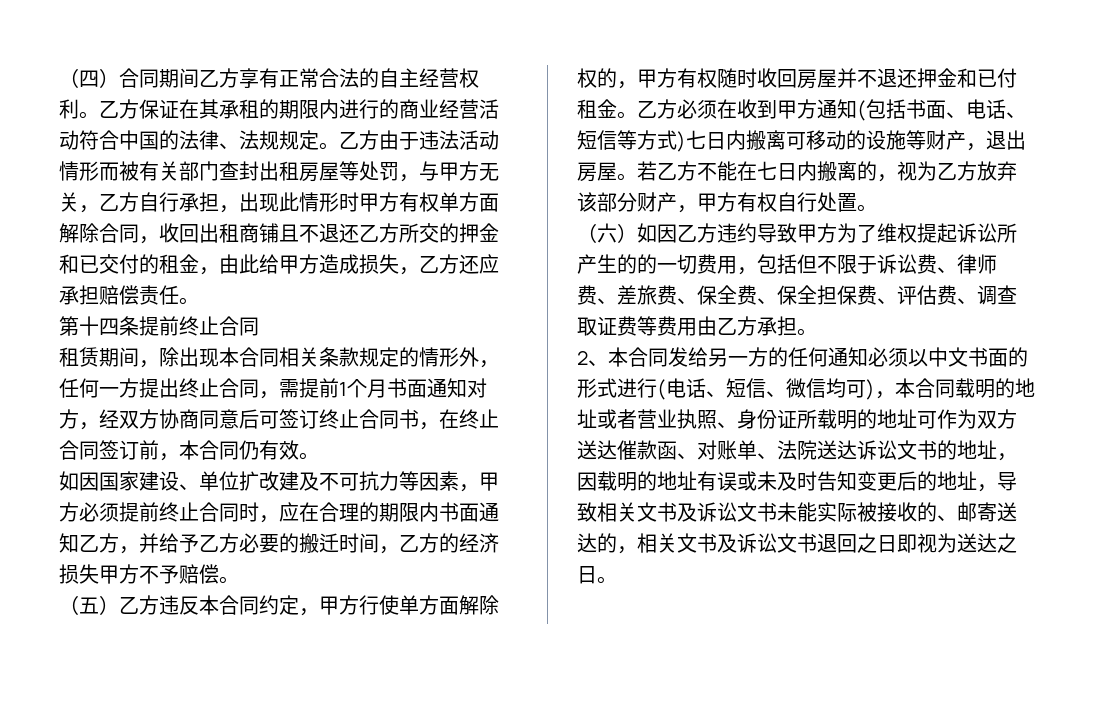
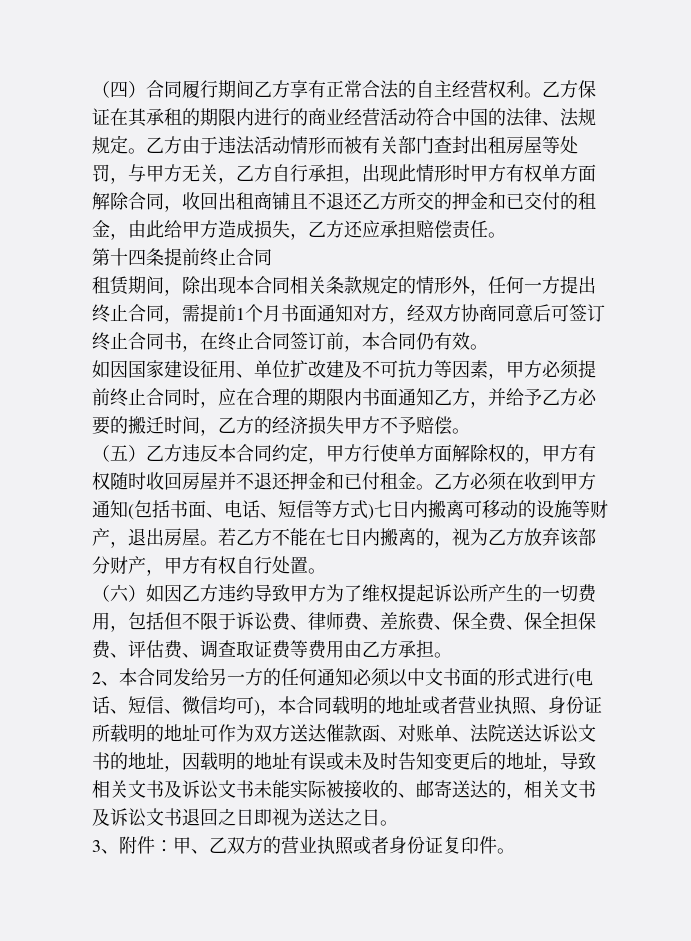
(159, 78) none -> [182,80,218,98] 履行
(179, 481) none -> [200,360,236,378] 征用
[637,254,657,274] 的 -> (542, 593) none
(617, 580) none -> [92,836,515,855] // 3、附件：甲、乙双方的营业执照或者身份证复印件。

